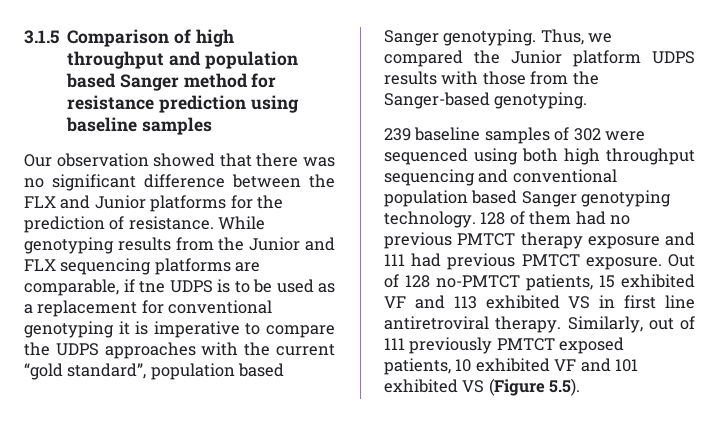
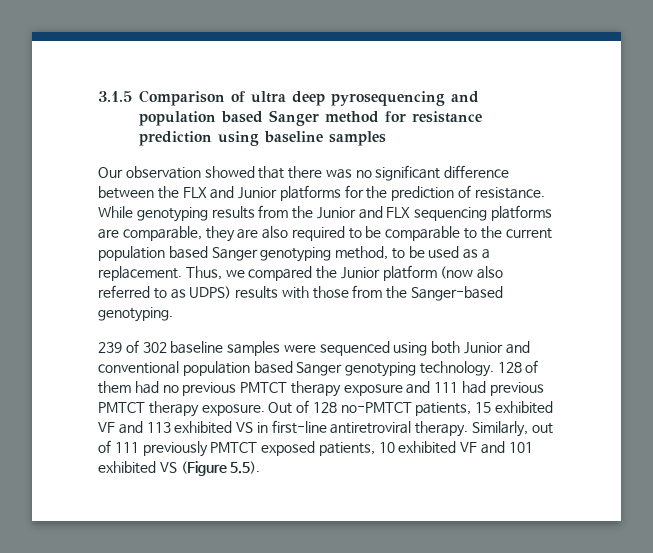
[195,29,234,47] [67,51,165,69] high throughput -> [251,91,445,106] ultra deep pyrosequencing
[123,279,230,293] if tne UDPS is -> [205,226,552,242] [98,246,389,262] they are also required to be comparable to the current population based Sanger genotyping method,
[37,300,273,317] [24,321,335,338] [24,342,336,359] [24,363,285,380] [384,29,537,46] replacement for conventional genotyping it is imperative to compare the UDPS approaches with the current “gold standard”, population based Sanger genotyping. -> [98,266,182,281] replacement.
[652,51,695,64] UDPS -> [440,266,504,279] [98,285,232,299] (now also referred to as UDPS)
[414,127,601,144] baseline samples of 302 -> [125,340,281,356] of 302 baseline samples
[564,148,695,165] [384,169,475,186] high throughput sequencing -> [464,342,504,354] Junior
(580, 260) none -> [148,401,199,417] therapy
[624,295,695,309] first line -> [271,420,327,434] first-line

